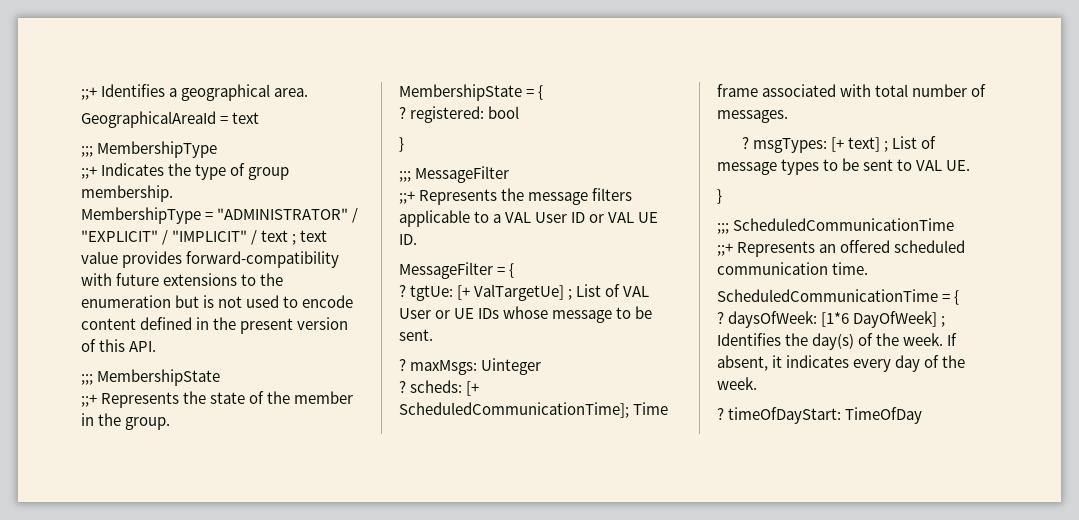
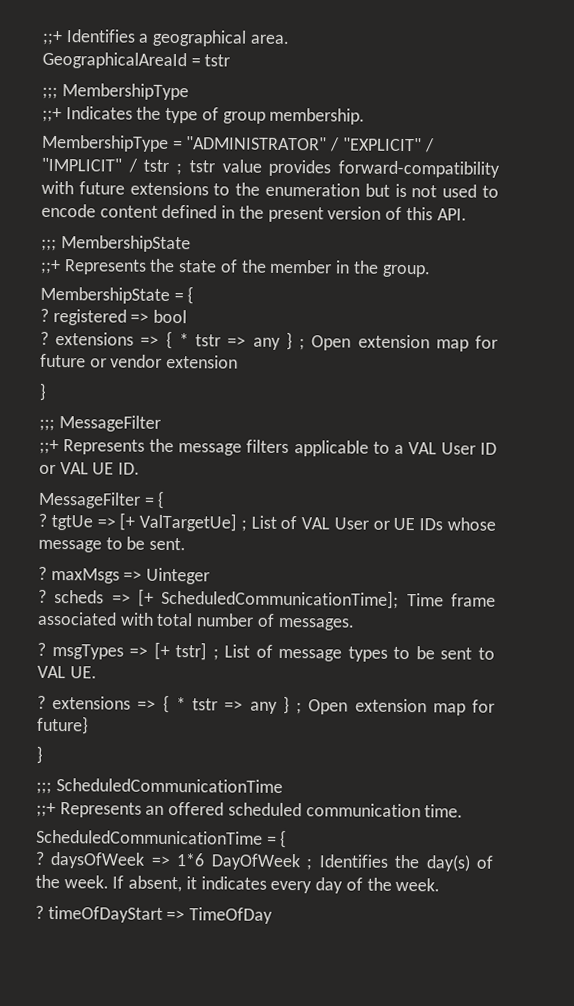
[232,112,260,124] text -> [204,54,231,67] tstr
[261,230,328,245] text ; text -> [143,159,215,176] tstr ; tstr
[410,106,485,123] registered: -> [52,308,150,326] registered =>
(520, 112) none -> [40,330,498,352] [40,353,239,369] // ? extensions => { * tstr => any } ; Open extension map for future or vendor extension
[410,285,454,301] tgtUe: -> [50,514,116,531] tgtUe =>
[410,360,478,375] maxMsgs: -> [50,567,143,584] maxMsgs =>
[410,380,463,393] scheds: -> [54,590,131,604] scheds =>
[753,137,881,153] msgTypes: [+ text] -> [51,641,208,661] msgTypes => [+ tstr]
(971, 165) none -> [37,694,495,716] [37,715,89,735] // ? extensions => { * tstr => any } ; Open extension map for future}
[728,311,938,328] daysOfWeek: [1*6 DayOfWeek] -> [50,851,300,871] daysOfWeek => 1*6 DayOfWeek
[728,407,842,424] timeOfDayStart: -> [47,905,186,923] timeOfDayStart =>

